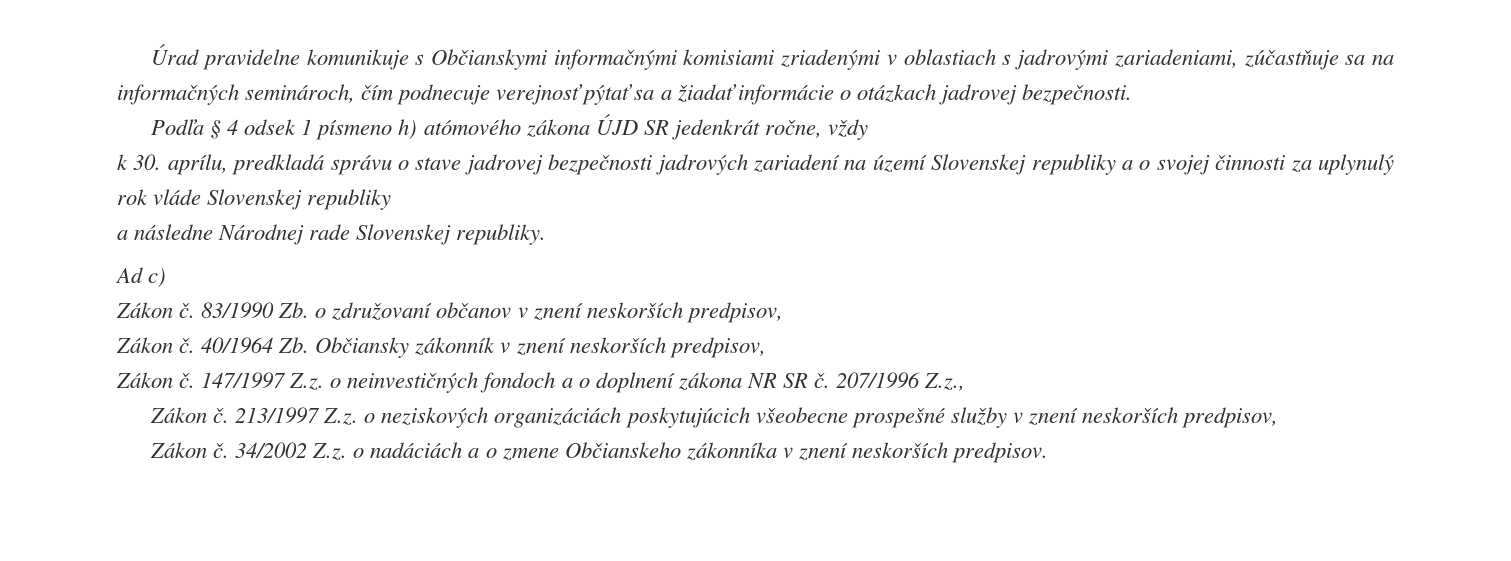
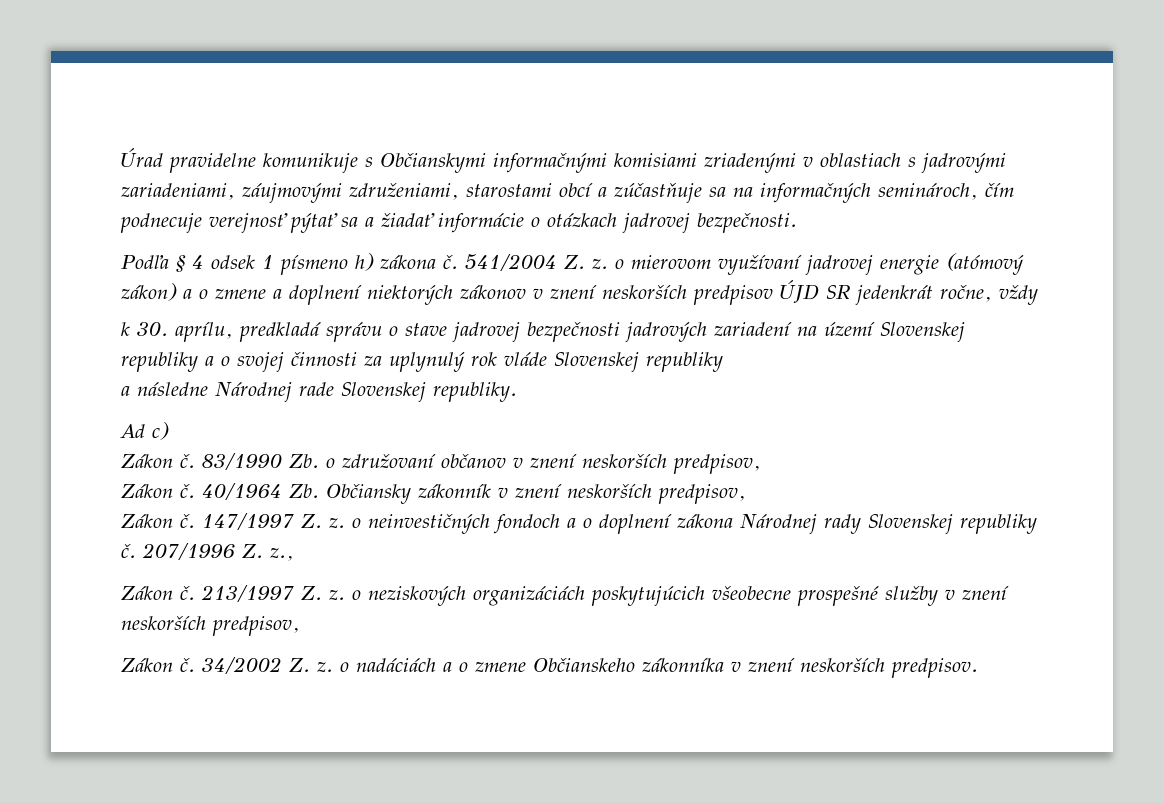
(1238, 58) none -> [242,183,607,203] záujmovými združeniami, starostami obcí a
[423,119,590,137] atómového zákona -> [379,253,1024,275] [121,283,773,305] zákona č. 541/2004 Z. z. o mierovom využívaní jadrovej energie (atómový zákon) a o zmene a doplnení niektorých zákonov v znení neskorších predpisov
[289,373,325,390] Z.z. -> [301,514,345,528] Z. z.
[746,372,966,391] NR SR č. 207/1996 Z.z., -> [740,514,1037,534] [121,543,294,561] Národnej rady Slovenskej republiky č. 207/1996 Z. z.,
[323,408,359,425] Z.z. -> [301,586,345,600] Z. z.
[312,443,348,460] Z.z. -> [289,658,333,672] Z. z.

